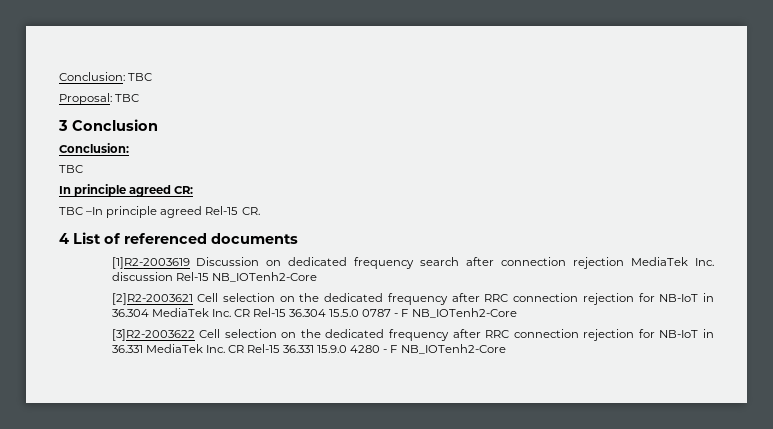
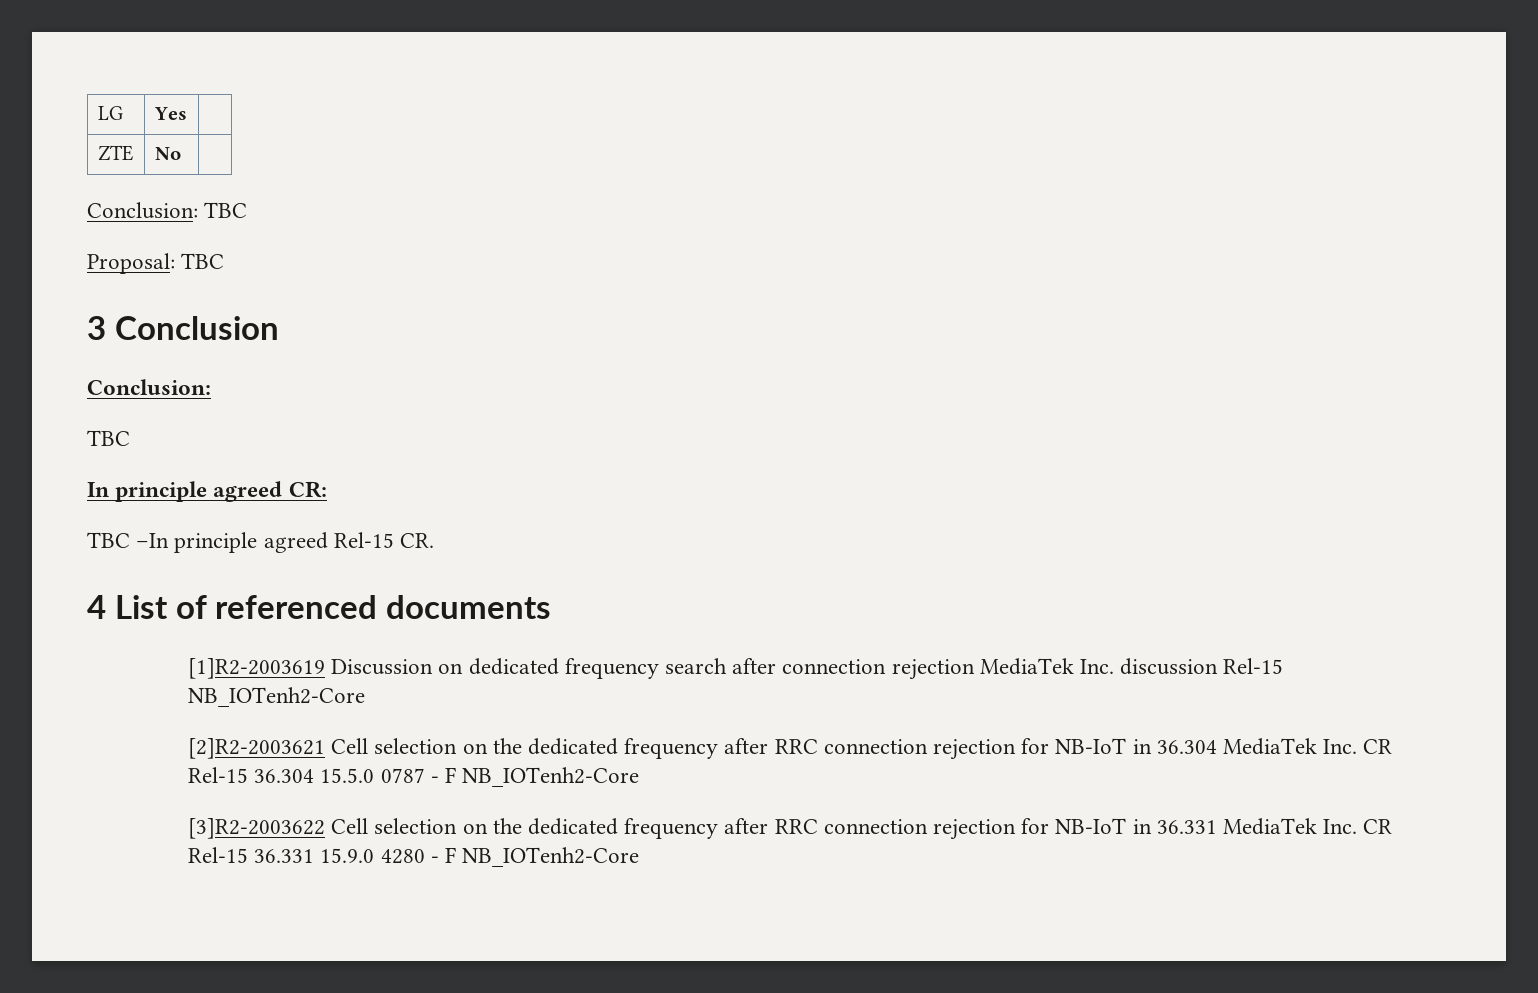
(59, 76) none -> [97,106,123,120] [153,107,187,120] [97,145,133,161] [154,147,181,160] LG | Yes | // ZTE | No | //

